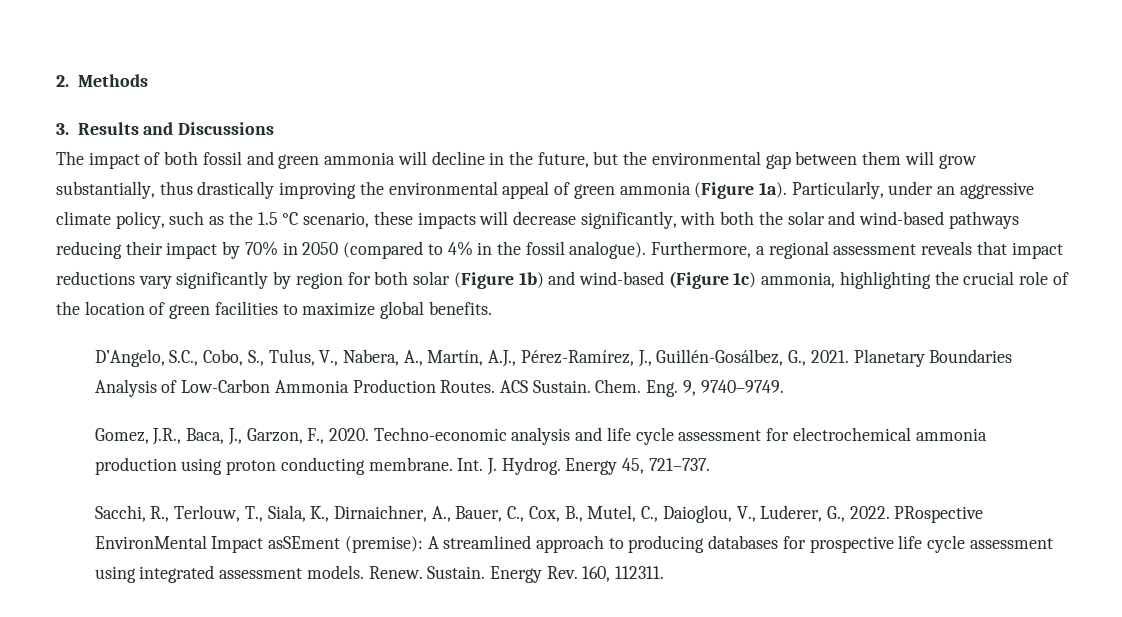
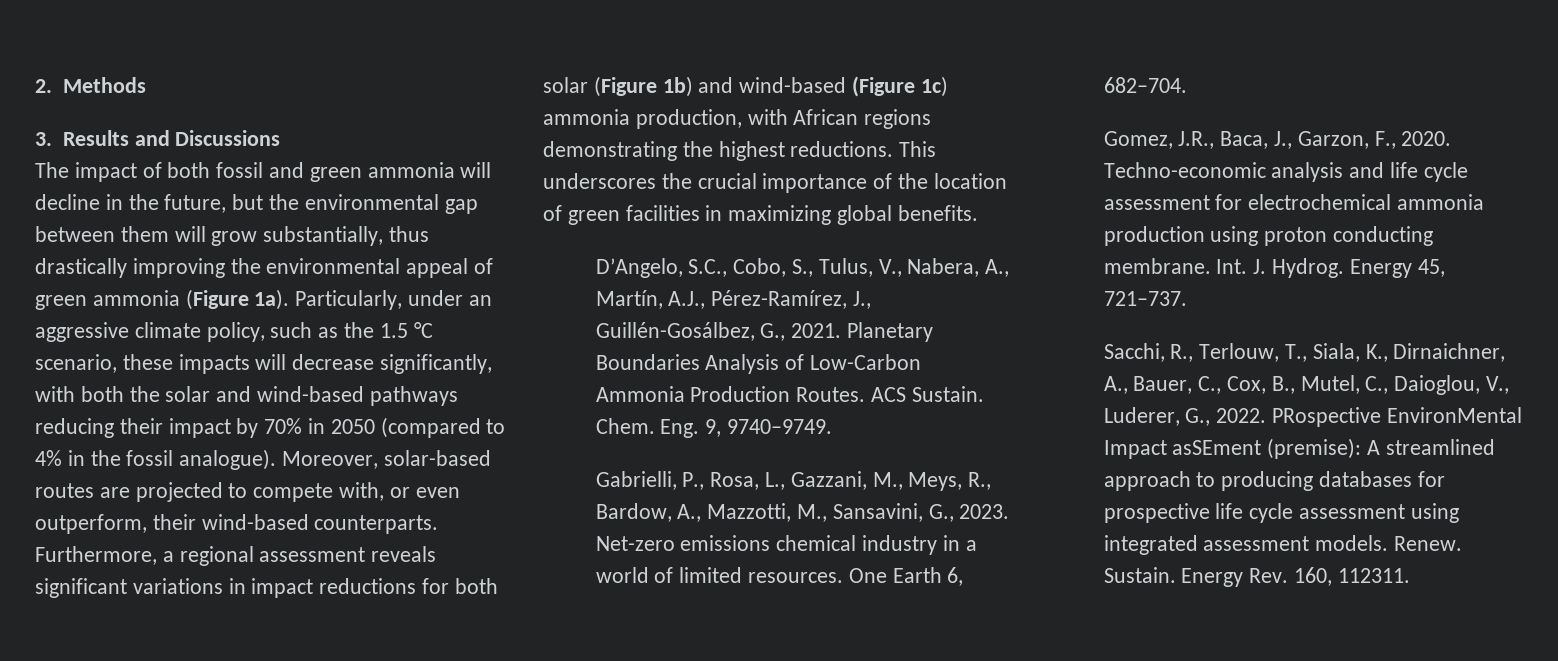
(647, 250) none -> [282,450,491,469] [35,482,460,502] [35,514,439,534] Moreover, solar-based routes are projected to compete with, or even outperform, their wind-based counterparts.
[976,241,1063,259] [56,271,343,289] that impact reductions vary significantly by region -> [35,578,417,598] significant variations in impact reductions
[761,271,931,289] ammonia, highlighting -> [543,109,932,129] [543,141,937,161] [543,173,656,189] ammonia production, with African regions demonstrating the highest reductions. This underscores
[1019,271,1049,285] role -> [762,173,868,193] importance
[282,302,376,316] to maximize -> [705,205,832,225] in maximizing
(784, 386) none -> [595,471,992,491] [595,503,1010,522] [595,535,977,555] [595,567,964,586] [1103,77,1187,93] // Gabrielli, P., Rosa, L., Gazzani, M., Meys, R., Bardow, A., Mazzotti, M., Sansavini, G., 2023. Net-zero emissions chemical industry in a world of limited resources. One Earth 6, 682–704.

